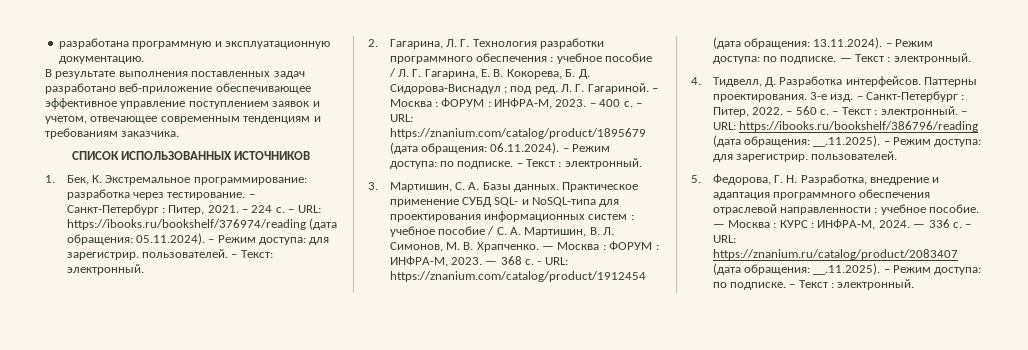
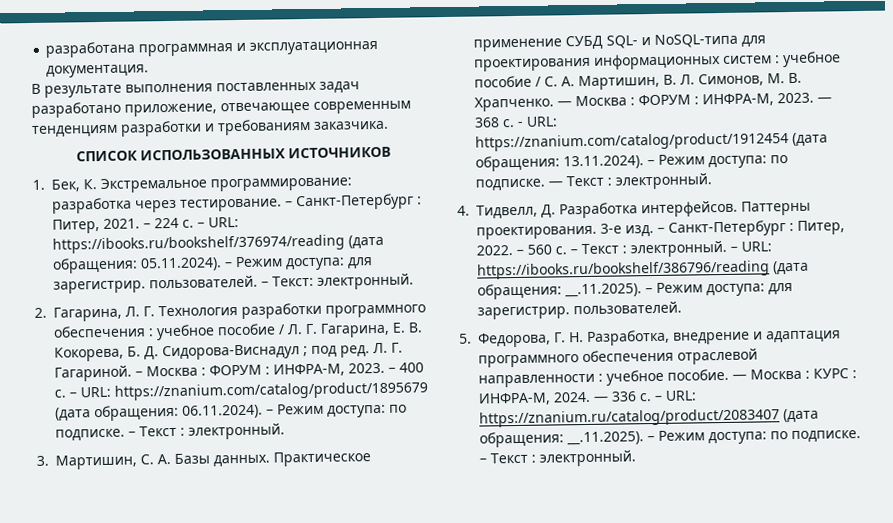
[132,41,330,49] [58,56,144,64] программную и эксплуатационную документацию. -> [138,40,379,57] [46,64,150,78] программная и эксплуатационная документация.
[119,83,311,94] [45,98,320,109] [45,116,87,124] веб-приложение обеспечивающее эффективное управление поступлением заявок и учетом, -> [124,103,217,117] приложение,
(311, 120) none -> [120,120,202,137] разработки

